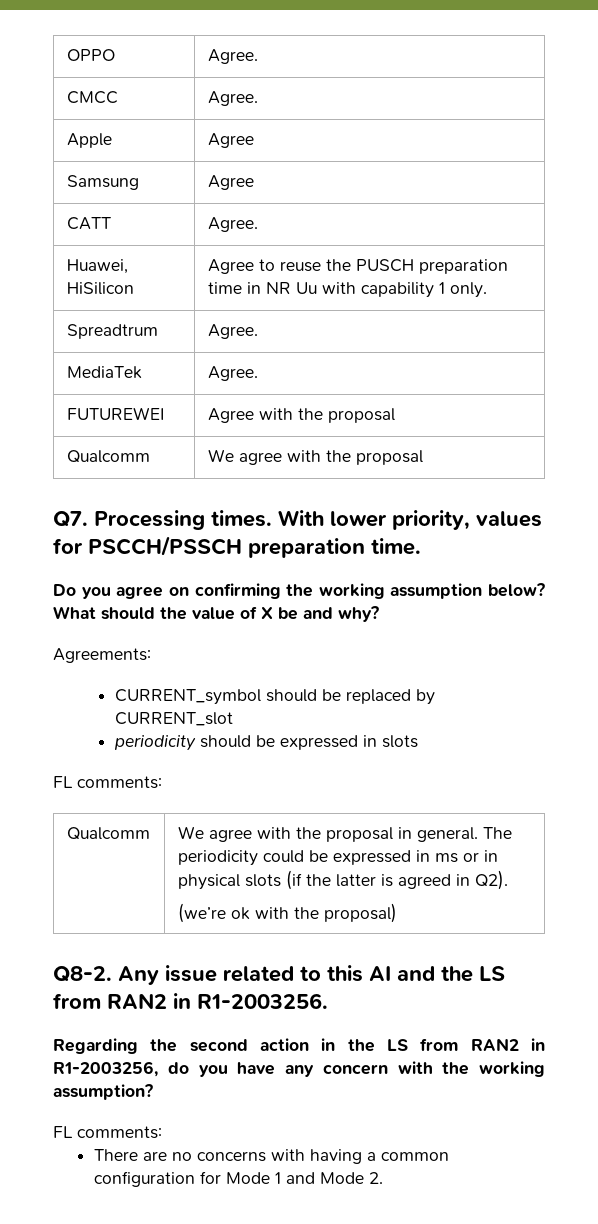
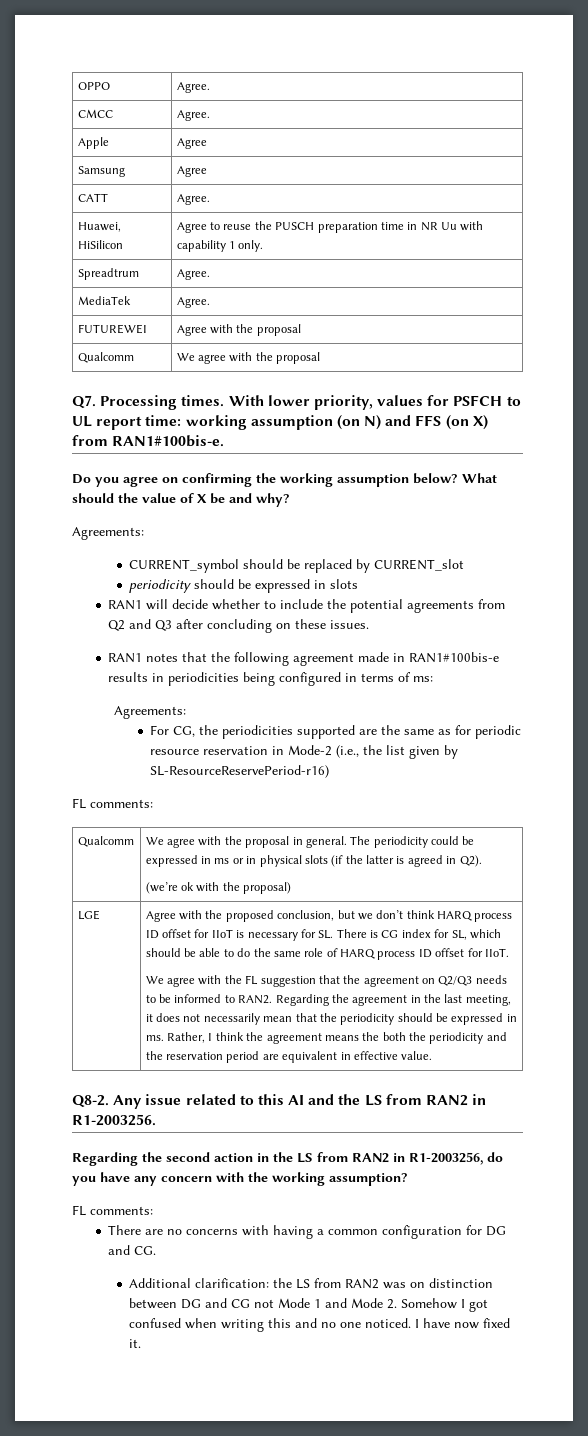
[88,536,421,558] PSCCH/PSSCH preparation time. -> [453,395,521,406] [72,415,488,430] [72,435,225,447] PSFCH to UL report time: working assumption (on N) and FFS (on X) from RAN1#100bis-e.
(419, 741) none -> [108,599,506,613] [108,619,370,633] [108,652,500,666] [108,672,434,686] [113,706,186,719] [150,725,522,739] [150,745,459,759] [150,765,330,778] // RAN1 will decide whether to include the potential agreements from Q2 and Q3 after concluding on these issues. // RAN1 notes that the following agreement made in RAN1#100bis-e results in periodicities being configured in terms of ms: // Agreements: // For CG, the periodicities supported are the same as for periodic resource reservation in Mode-2 (i.e., the list given by SL-ResourceReservePeriod-r16)
(397, 913) none -> [77,910,100,920] [145,910,513,922] [145,929,501,941] [145,948,509,960] [145,975,507,987] [145,994,511,1006] [145,1013,517,1025] [145,1032,507,1044] [145,1051,433,1063] // LGE | Agree with the proposed conclusion, but we don’t think HARQ process ID offset for IIoT is necessary for SL. There is CG index for SL, which should be able to do the same role of HARQ process ID offset for IIoT. // We agree with the FL suggestion that the agreement on Q2/Q3 needs to be informed to RAN2. Regarding the agreement in the last meeting, it does not necessarily mean that the periodicity should be expressed in ms. Rather, I think the agreement means the both the periodicity and the reservation period are equivalent in effective value.
(221, 1177) none -> [486,1226,507,1236] [108,1245,157,1255] [129,1278,494,1289] [129,1298,275,1309] DG and CG. // Additional clarification: the LS from RAN2 was on distinction between DG and CG not
(383, 1178) none -> [401,1298,489,1312] [129,1318,511,1332] [129,1339,142,1348] Somehow I got confused when writing this and no one noticed. I have now fixed it.

